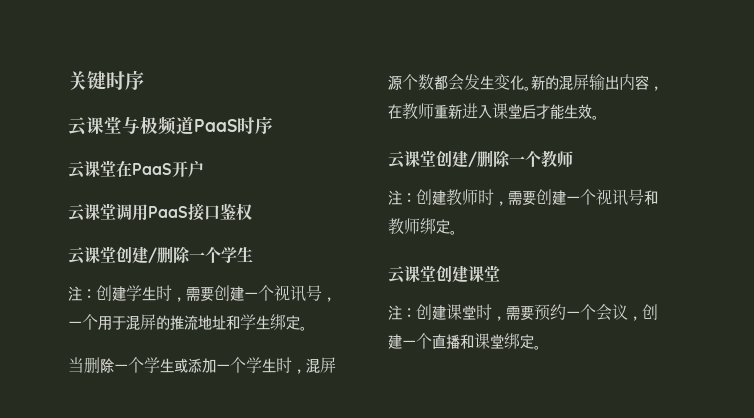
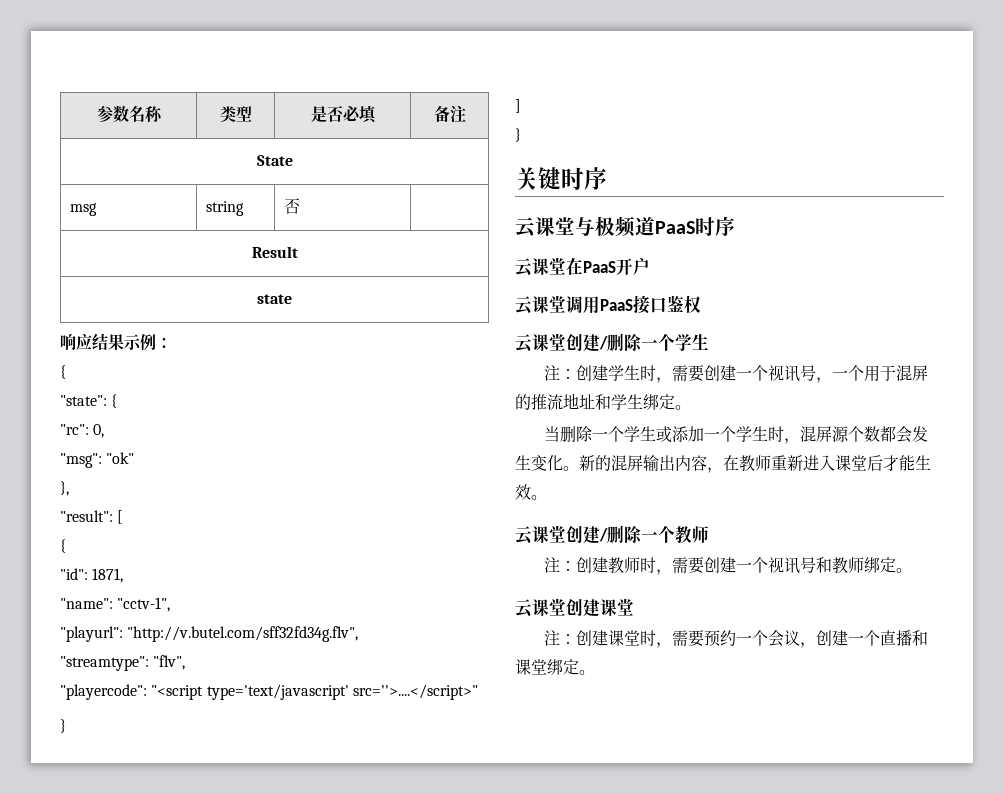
(68, 80) none -> [96,105,163,123] [219,106,252,123] [310,105,378,124] [433,105,466,123] [256,155,293,166] [69,203,97,216] [205,201,244,216] [283,198,300,214] [251,246,298,258] [257,294,292,304] [60,333,172,351] [60,365,66,379] [60,394,118,408] [60,424,105,438] [60,452,135,468] [60,481,69,496] [60,510,124,524] [60,539,66,553] [60,568,124,583] [60,597,171,612] [60,626,359,642] [60,655,186,671] [60,684,478,700] [60,719,66,733] [515,99,521,113] [515,128,521,142] 参数名称 | 类型 | 是否必填 | 备注 // State // msg | string | 否 | // Result // state // 响应结果示例： // { // "state": { // "rc": 0, // "msg": "ok" // }, // "result": [ // { // "id": 1871, // "name": "cctv-1", // "playurl": "http://v.butel.com/sff32fd34g.flv", // "streamtype": "flv", // "playercode": "<script type='text/javascript' src=''>....</script>" // } // ] // } //

